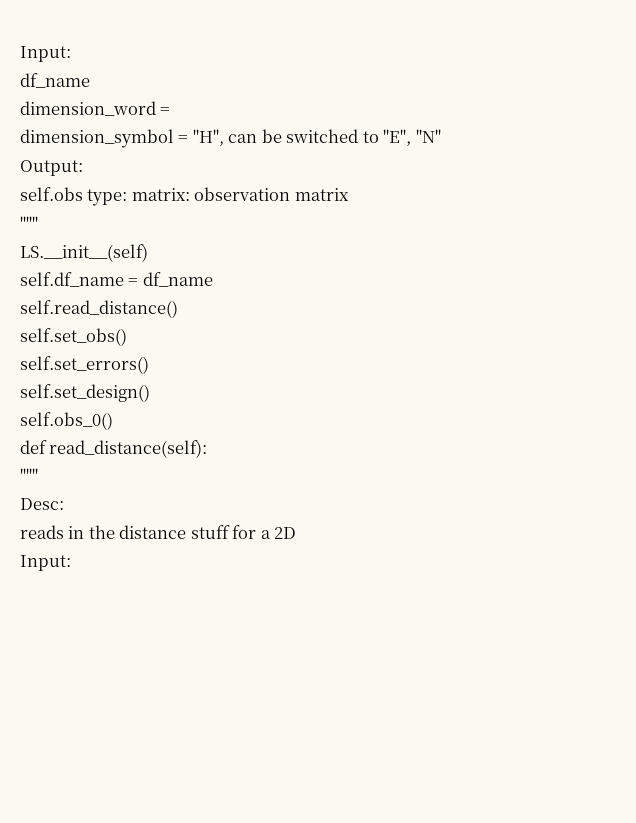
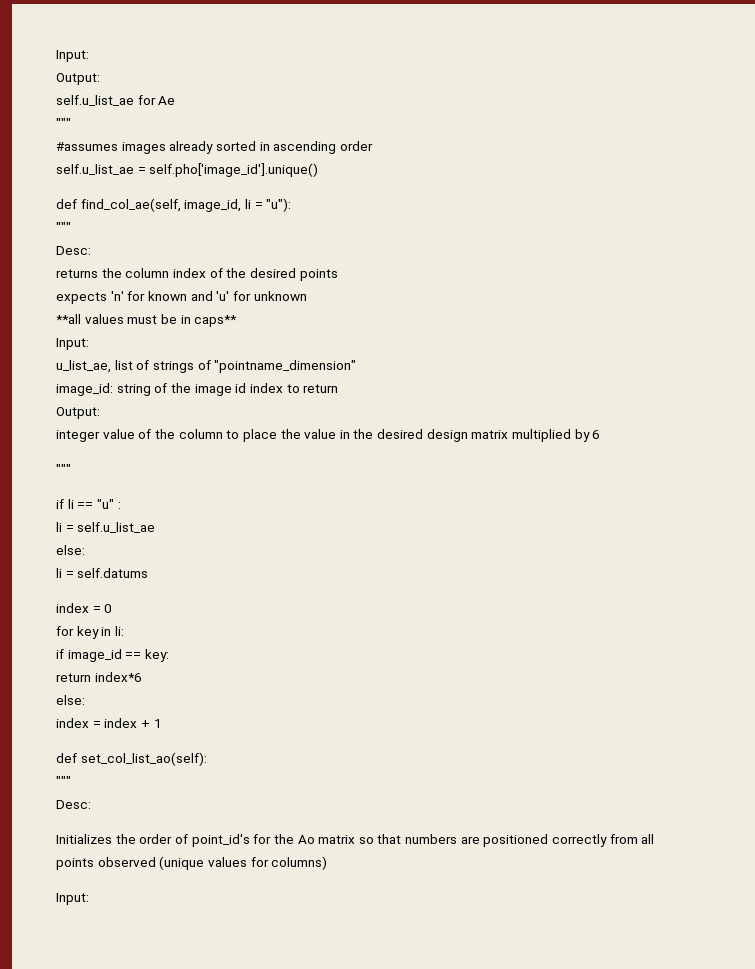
[20,46,71,62] [20,73,90,88] [20,101,171,116] [20,129,441,148] [20,160,83,176] [20,187,349,206] [20,216,38,230] [20,244,148,262] [20,272,213,287] [20,300,178,318] [20,328,127,346] [20,356,149,374] [20,384,150,402] [20,412,113,430] [20,440,208,458] [20,468,38,482] [20,498,64,510] [20,525,297,539] Input: // df_name // dimension_word = // dimension_symbol = "H", can be switched to "E", "N" // Output: // self.obs type: matrix: observation matrix // """ // LS.__init__(self) // self.df_name = df_name // self.read_distance() // self.set_obs() // self.set_errors() // self.set_design() // self.obs_0() // def read_distance(self): // """ // Desc: // reads in the distance stuff for a 2D -> [56,50,89,62] [56,73,100,85] [56,95,176,106] [56,118,71,128] [56,141,373,154] [56,163,319,177] [56,198,292,212] [56,222,71,232] [56,246,91,255] [56,268,338,281] [56,291,307,304] [56,314,238,327] [56,338,89,350] [56,360,357,373] [56,383,339,396] [56,407,100,419] [56,429,601,442] [56,464,71,474] [56,499,121,509] [56,522,156,533] [56,545,85,555] [56,568,149,578] [56,603,113,613] [56,626,124,639] [56,649,169,662] [56,672,142,682] [56,695,85,705] [56,718,162,728] [56,752,207,766] [56,776,71,786] [56,800,91,809] [56,834,655,847] [56,856,328,870] Input: // Output: // self.u_list_ae for Ae // """ // #assumes images already sorted in ascending order // self.u_list_ae = self.pho['image_id'].unique() // def find_col_ae(self, image_id, li = "u"): // """ // Desc: // returns the column index of the desired points // expects 'n' for known and 'u' for unknown // **all values must be in caps** // Input: // u_list_ae, list of strings of "pointname_dimension" // image_id: string of the image id index to return // Output: // integer value of the column to place the value in the desired design matrix multiplied by 6 // """ // if li == "u" : // li = self.u_list_ae // else: // li = self.datums // index = 0 // for key in li: // if image_id == key: // return index*6 // else: // index = index + 1 // def set_col_list_ao(self): // """ // Desc: // Initializes the order of point_id's for the Ao matrix so that numbers are positioned correctly from all points observed (unique values for columns)

